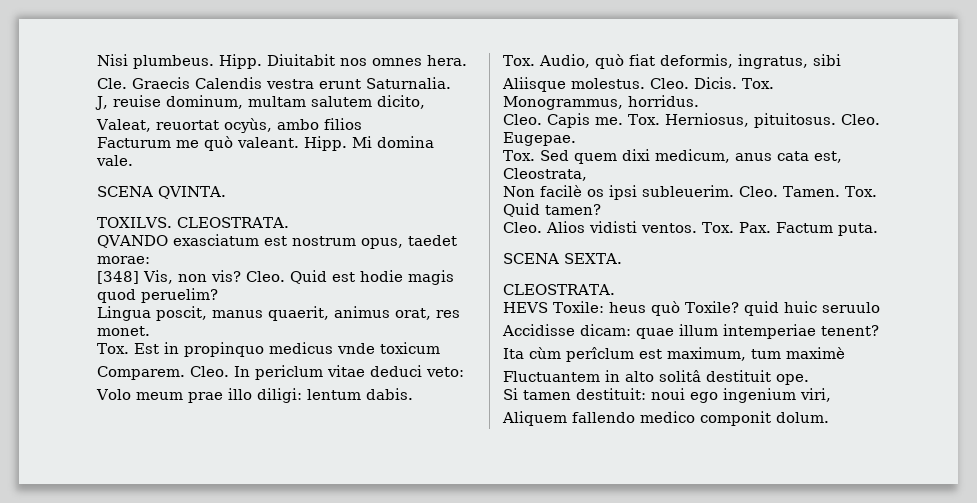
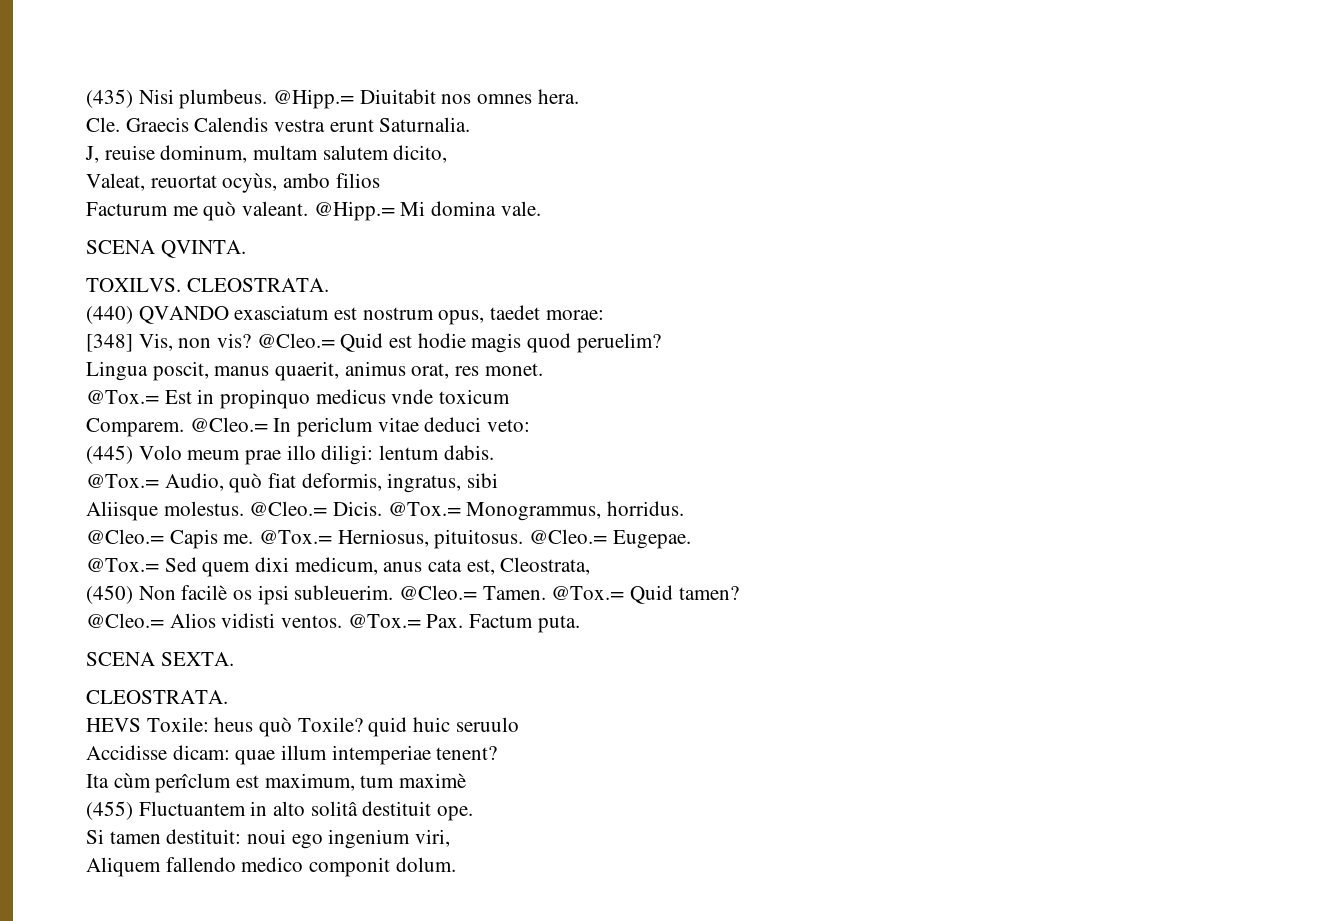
(97, 60) none -> [86,89,133,108] (435)
[219,54,262,69] Hipp. -> [273,89,355,109] @Hipp.=
[303,136,347,151] Hipp. -> [313,201,395,221] @Hipp.=
(289, 222) none -> [86,306,133,324] (440)
[246,271,285,282] Cleo. -> [256,333,335,348] @Cleo.=
[97,343,129,354] Tox. -> [86,390,159,404] @Tox.=
[190,366,229,377] Cleo. -> [189,417,268,432] @Cleo.=
(464, 372) none -> [86,445,133,464] (445)
[503,55,535,66] Tox. -> [86,474,159,488] @Tox.=
[650,77,774,89] Cleo. Dicis. Tox. -> [249,501,461,516] @Cleo.= Dicis. @Tox.=
[503,114,542,125] Cleo. -> [86,529,164,544] @Cleo.=
[628,114,660,125] Tox. -> [259,530,333,544] @Tox.=
[840,114,880,125] Cleo. -> [529,529,608,544] @Cleo.=
[503,150,535,161] Tox. -> [86,558,159,572] @Tox.=
(587, 174) none -> [86,585,133,604] (450)
[739,186,877,197] Cleo. Tamen. Tox. -> [399,585,625,600] @Cleo.= Tamen. @Tox.=
[503,222,542,233] Cleo. -> [86,613,164,628] @Cleo.=
[702,222,734,233] Tox. -> [347,614,421,628] @Tox.=
(845, 353) none -> [86,801,133,820] (455)

